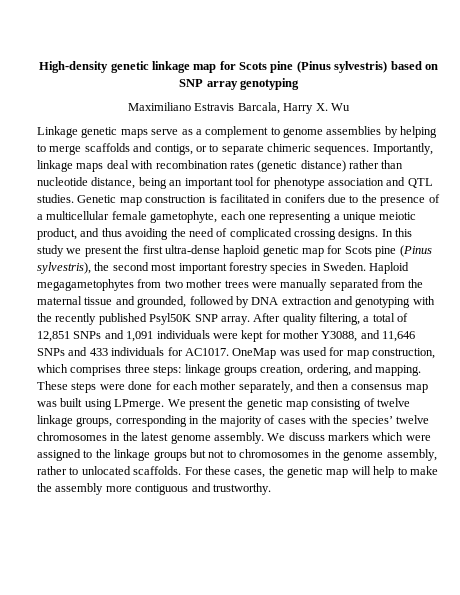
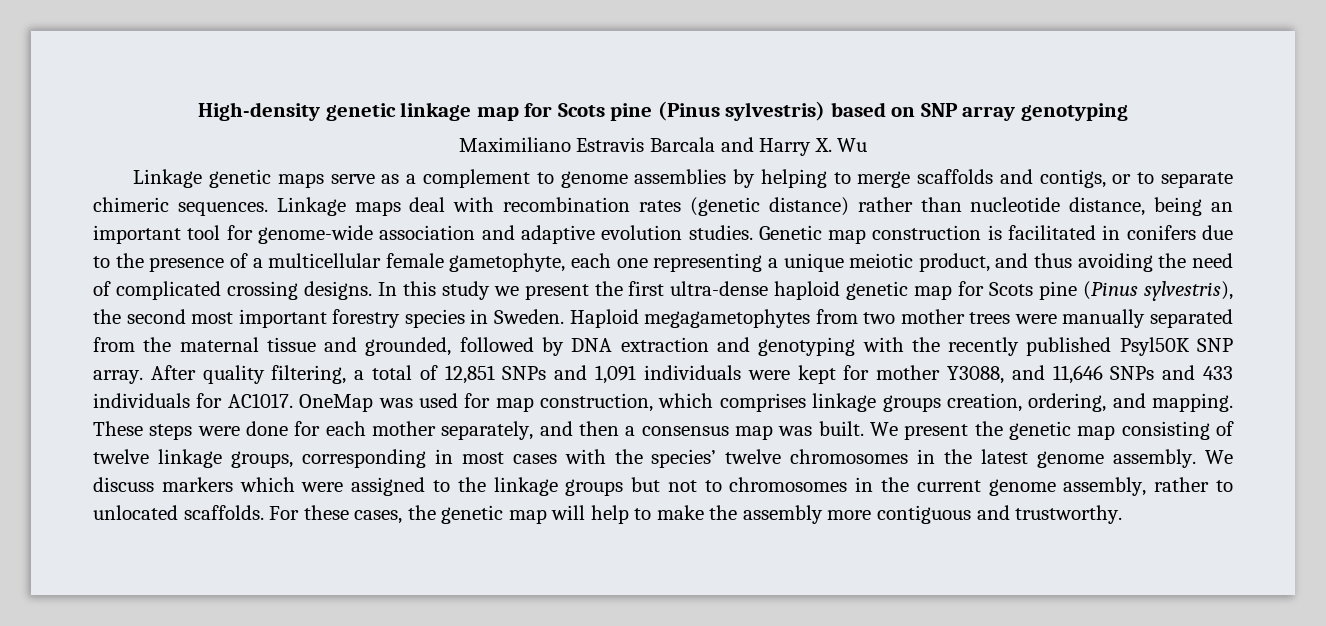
[237,102,280,114] Barcala, -> [649,137,754,152] Barcala and
[372,143,433,155] [37,160,73,172] Importantly, linkage -> [276,197,346,216] Linkage
[273,177,325,189] phenotype -> [257,225,373,244] genome-wide
[407,178,433,188] QTL -> [520,225,683,244] adaptive evolution
[124,364,182,376] three steps: -> (806, 402) none
[60,398,165,410] built using LPmerge. -> [818,421,864,436] built.
[201,415,276,427] the majority of -> [461,452,504,464] most
(340, 453) none -> [916,480,981,492] current

